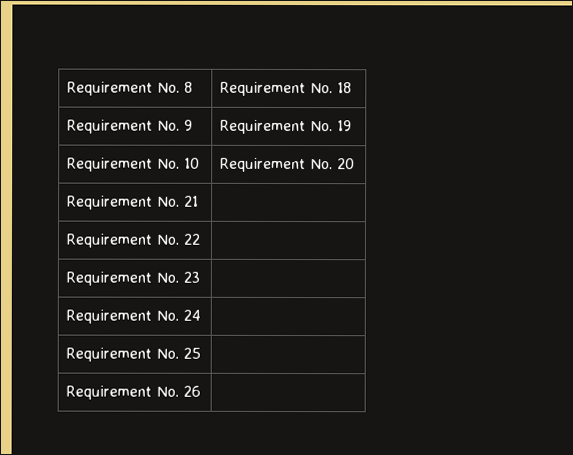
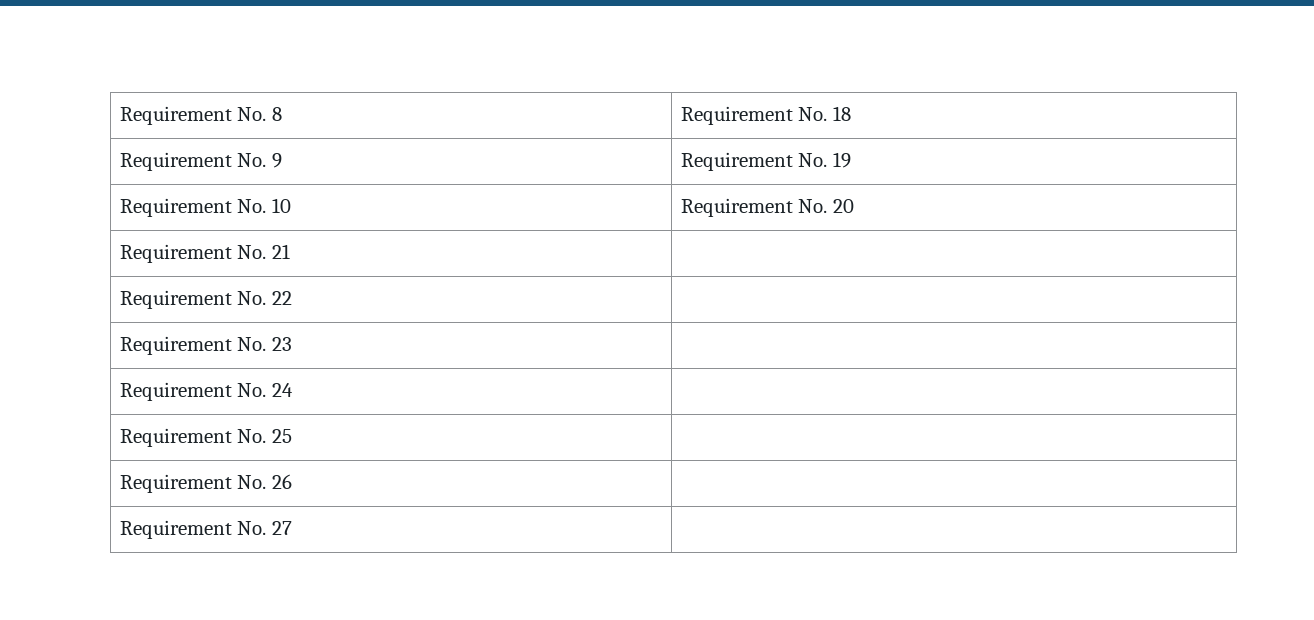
(202, 391) none -> [119,520,292,539] // Requirement No. 27 |

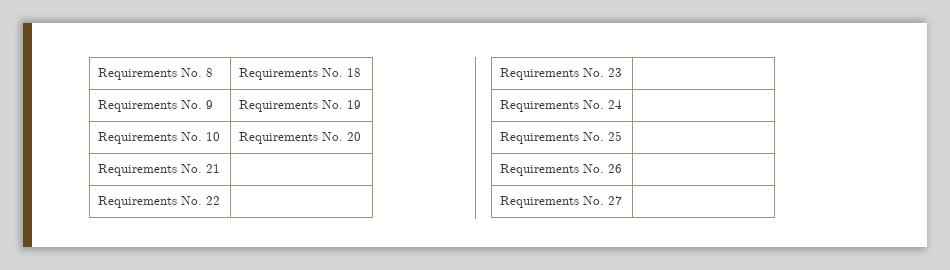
[119,106,232,125] Requirement -> [97,68,177,80] Requirements
[680,106,793,125] Requirement -> [238,68,318,80] Requirements
[119,152,232,171] Requirement -> [97,100,177,112] Requirements
[680,152,793,171] Requirement -> [238,100,318,112] Requirements
[119,198,232,217] Requirement -> [97,132,177,144] Requirements
[680,198,793,217] Requirement -> [238,132,318,144] Requirements
[119,244,232,263] Requirement -> [97,164,177,176] Requirements
[119,290,232,309] Requirement -> [97,196,177,208] Requirements
[119,336,232,355] Requirement -> [499,68,579,80] Requirements
[119,382,232,401] Requirement -> [499,100,579,112] Requirements
[119,428,232,447] Requirement -> [499,132,579,144] Requirements
[119,474,232,493] Requirement -> [499,164,579,176] Requirements
[119,520,232,539] Requirement -> [499,196,579,208] Requirements

